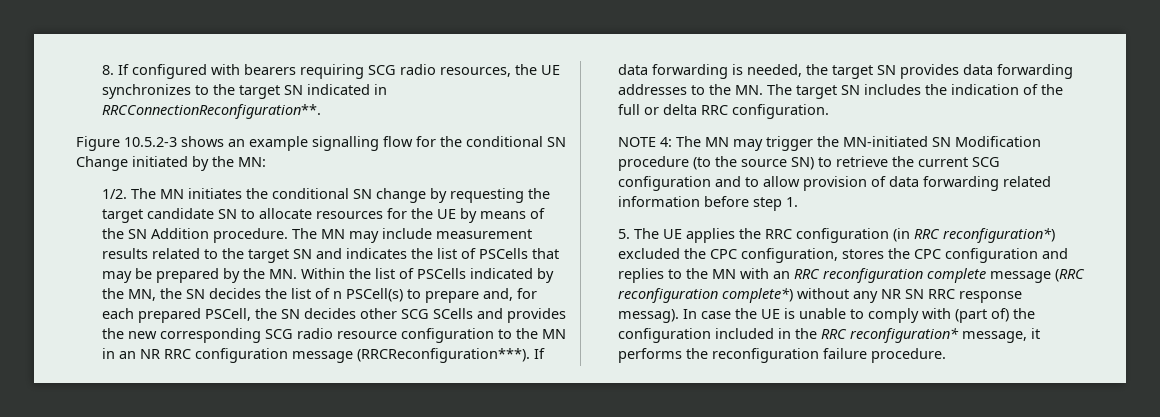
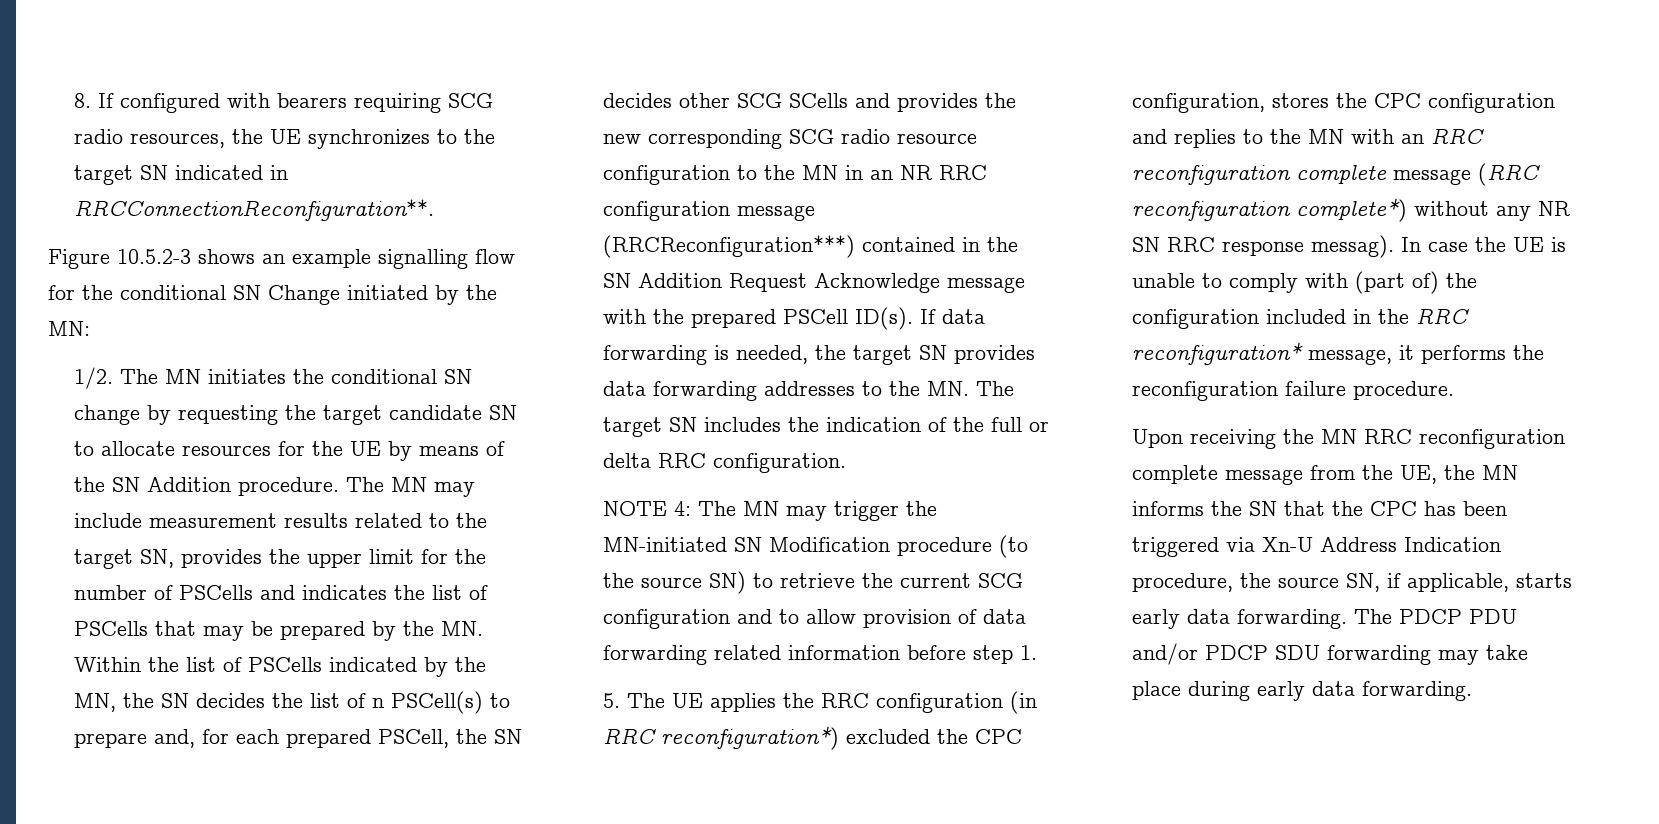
[292,249,312,259] SN -> [140,549,487,568] [74,585,254,600] SN, provides the upper limit for the number of PSCells
[356,348,530,363] (RRCReconfiguration***). -> [603,235,1019,258] [603,273,1026,293] [603,307,914,330] (RRCReconfiguration***) contained in the SN Addition Request Acknowledge message with the prepared PSCell ID(s).
(946, 355) none -> [1132,429,1566,449] [1132,465,1519,485] [1132,501,1508,516] [1132,537,1502,557] [1132,573,1573,592] [1132,609,1518,629] [1132,643,1529,665] [1132,681,1473,701] // Upon receiving the MN RRC reconfiguration complete message from the UE, the MN informs the SN that the CPC has been triggered via Xn-U Address Indication procedure, the source SN, if applicable, starts early data forwarding. The PDCP PDU and/or PDCP SDU forwarding may take place during early data forwarding.

